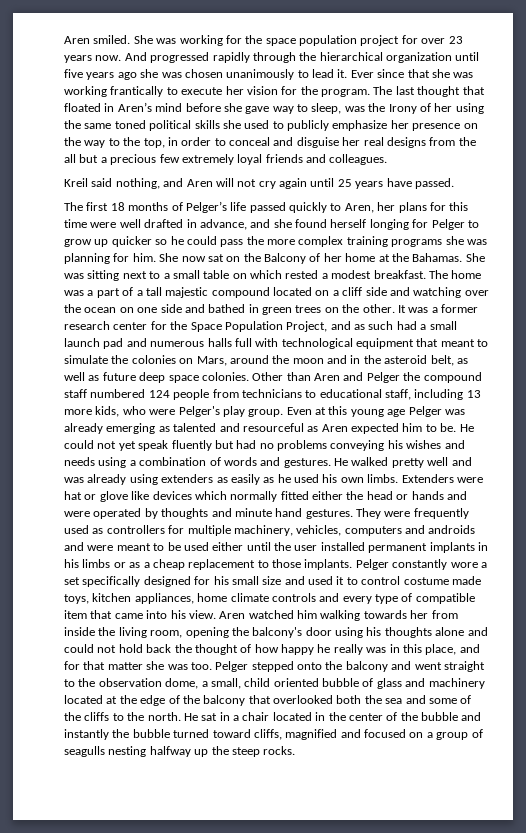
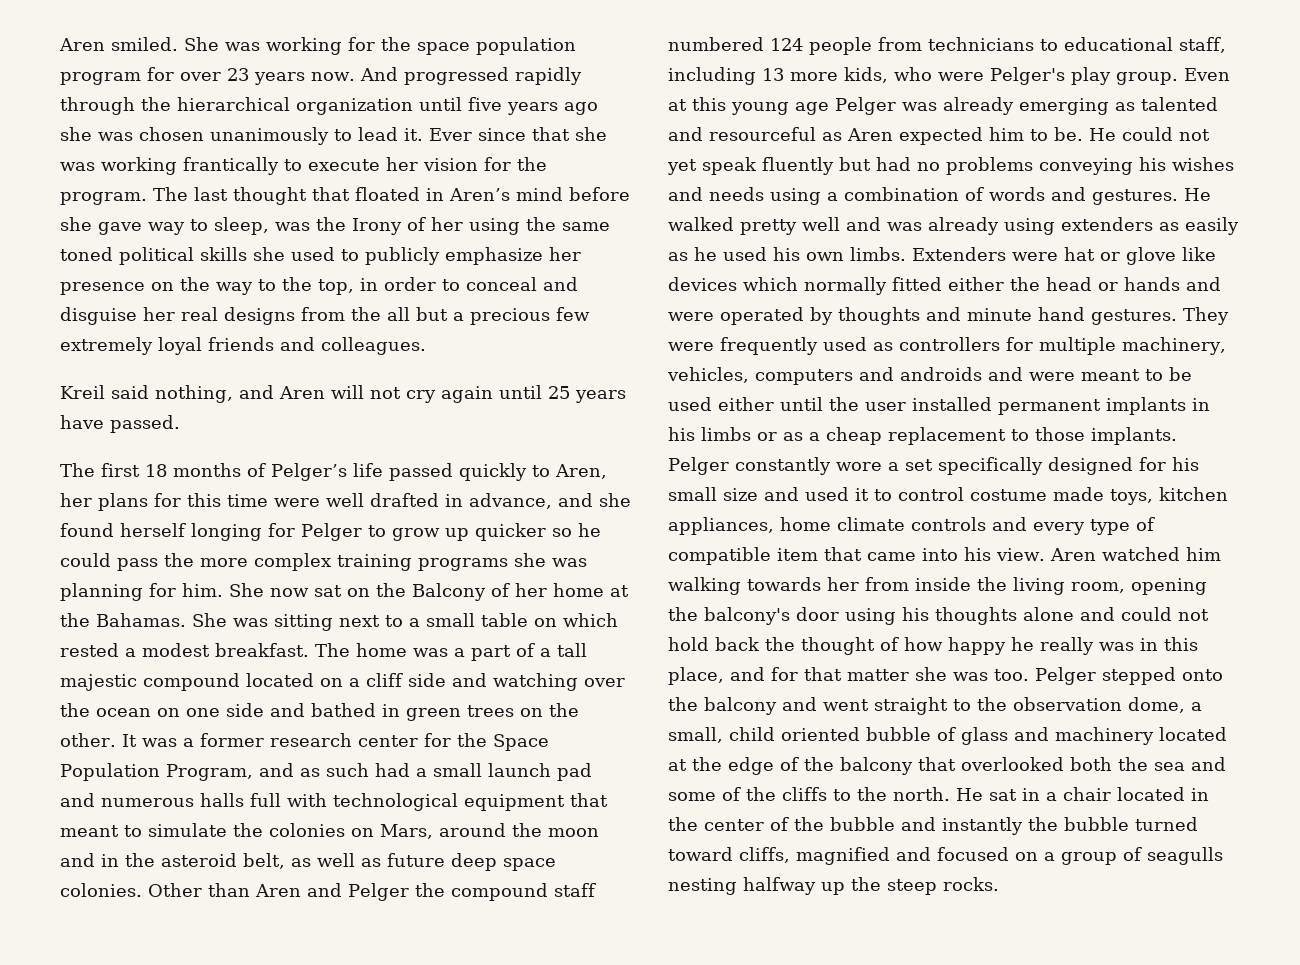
[360,35,400,46] project -> [60,72,141,85] program
[286,321,328,332] Project, -> [165,764,253,781] Program,

